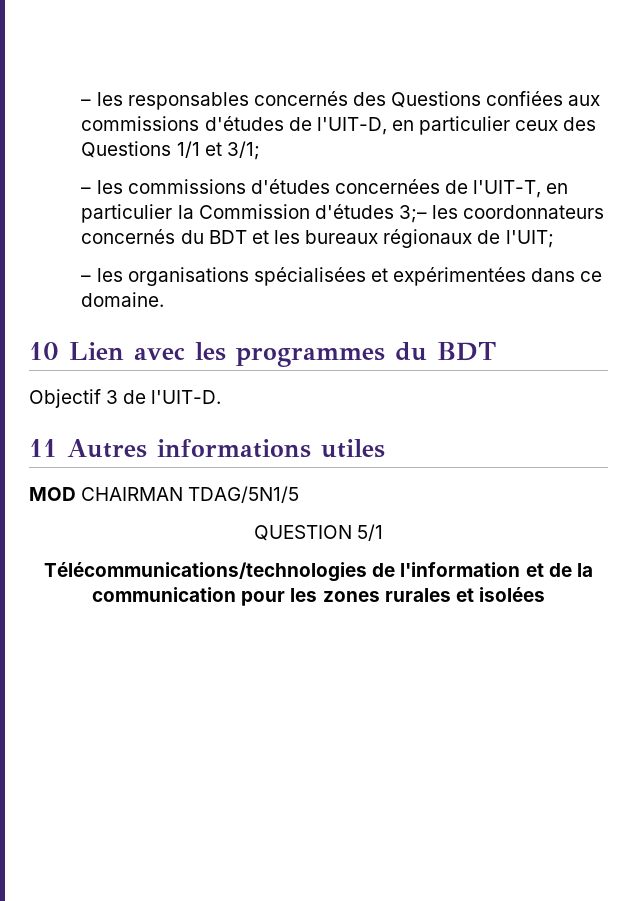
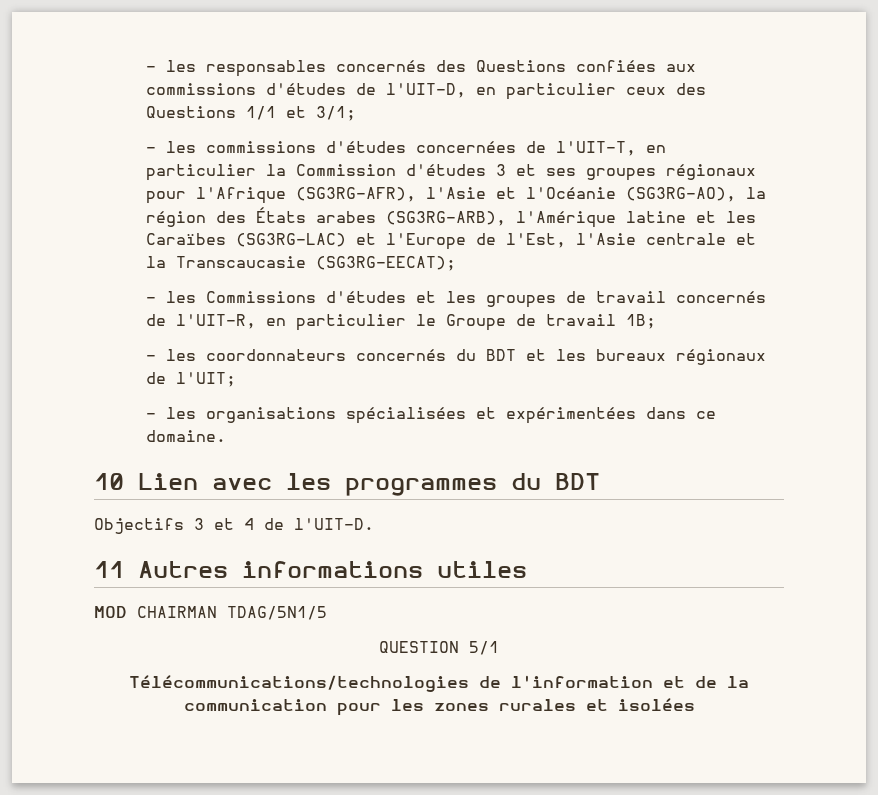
[398,205,427,223] 3;– -> [495,164,756,181] [145,187,766,204] [145,207,756,228] [145,233,756,250] [145,256,456,271] [145,291,766,308] [145,314,656,331] [145,355,156,361] 3 et ses groupes régionaux pour l'Afrique (SG3RG-AFR), l'Asie et l'Océanie (SG3RG-AO), la région des États arabes (SG3RG-ARB), l'Amérique latine et les Caraïbes (SG3RG-LAC) et l'Europe de l'Est, l'Asie centrale et la Transcaucasie (SG3RG-EECAT); // – les Commissions d'études et les groupes de travail concernés de l'UIT-R, en particulier le Groupe de travail 1B; // –
[29,389,119,408] Objectif 3 -> [94,518,254,534] Objectifs 3 et 4

